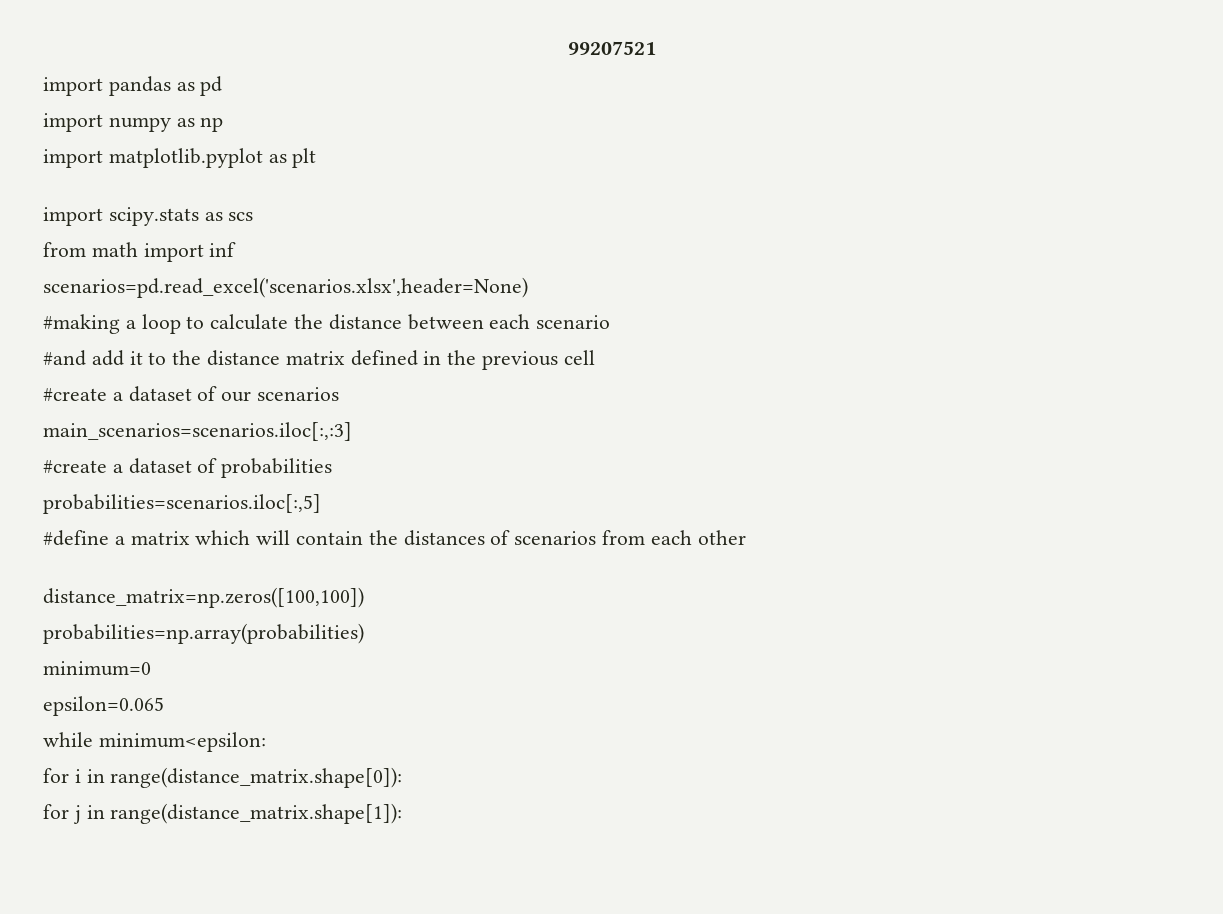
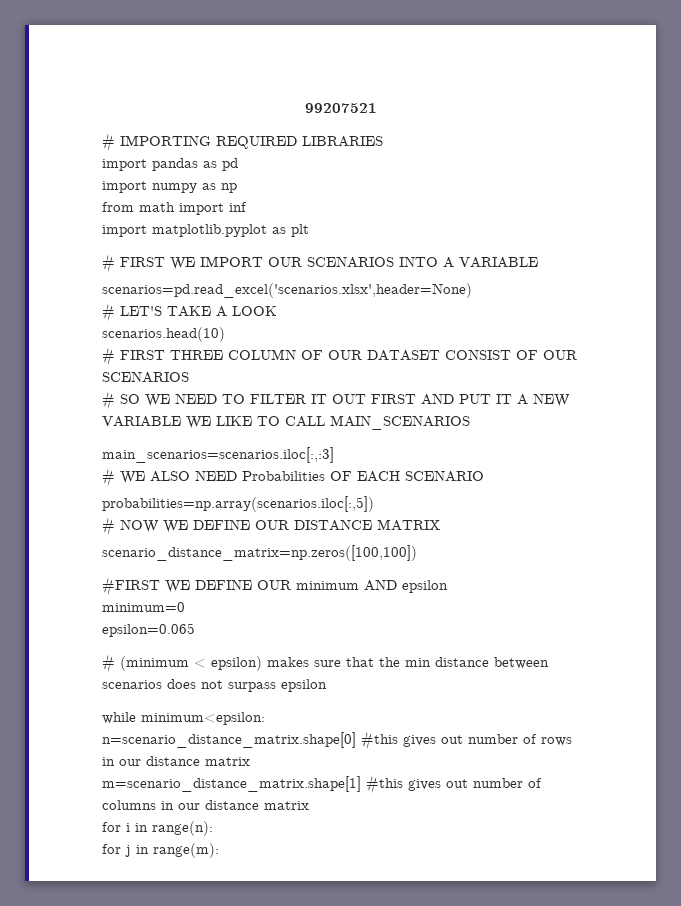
(656, 48) none -> [102,133,383,152] // # IMPORTING REQUIRED LIBRARIES
(224, 124) none -> [102,202,247,215] // from math import inf
[43,207,254,226] [43,242,237,262] [43,277,528,298] [43,314,611,334] [43,350,595,370] [43,386,340,402] [43,422,352,441] [43,458,333,478] [43,494,321,514] [43,530,746,546] [43,587,364,608] [43,623,364,644] [43,661,151,676] [43,696,164,716] [43,732,266,752] import scipy.stats as scs // from math import inf // scenarios=pd.read_excel('scenarios.xlsx',header=None) // #making a loop to calculate the distance between each scenario // #and add it to the distance matrix defined in the previous cell // #create a dataset of our scenarios // main_scenarios=scenarios.iloc[:,:3] // #create a dataset of probabilities // probabilities=scenarios.iloc[:,5] // #define a matrix which will contain the distances of scenarios from each other // distance_matrix=np.zeros([100,100]) // probabilities=np.array(probabilities) // minimum=0 // epsilon=0.065 // while minimum<epsilon: -> [102,254,538,273] [102,283,472,298] [102,303,277,322] [102,327,225,342] [102,347,577,366] [102,371,189,383] [102,391,570,410] [102,415,470,430] [102,447,334,463] [102,468,484,487] [102,496,374,512] [102,517,440,536] [102,545,417,561] [102,577,448,596] [102,602,185,612] [102,623,195,637] [102,654,549,673] [102,679,327,692] [102,712,265,725] [102,731,572,750] [102,756,250,766] [102,775,542,794] [102,800,309,810] # FIRST WE IMPORT OUR SCENARIOS INTO A VARIABLE // scenarios=pd.read_excel('scenarios.xlsx',header=None) // # LET'S TAKE A LOOK // scenarios.head(10) // # FIRST THREE COLUMN OF OUR DATASET CONSIST OF OUR SCENARIOS // # SO WE NEED TO FILTER IT OUT FIRST AND PUT IT A NEW VARIABLE WE LIKE TO CALL MAIN_SCENARIOS // main_scenarios=scenarios.iloc[:,:3] // # WE ALSO NEED Probabilities OF EACH SCENARIO // probabilities=np.array(scenarios.iloc[:,5]) // # NOW WE DEFINE OUR DISTANCE MATRIX // scenario_distance_matrix=np.zeros([100,100]) // #FIRST WE DEFINE OUR minimum AND epsilon // minimum=0 // epsilon=0.065 // # (minimum < epsilon) makes sure that the min distance between scenarios does not surpass epsilon // while minimum<epsilon: // n=scenario_distance_matrix.shape[0] #this gives out number of rows in our distance matrix // m=scenario_distance_matrix.shape[1] #this gives out number of columns in our distance matrix
[110,767,403,788] range(distance_matrix.shape[0]): -> [152,821,213,836] range(n):
[110,803,403,824] range(distance_matrix.shape[1]): -> [153,843,219,858] range(m):

